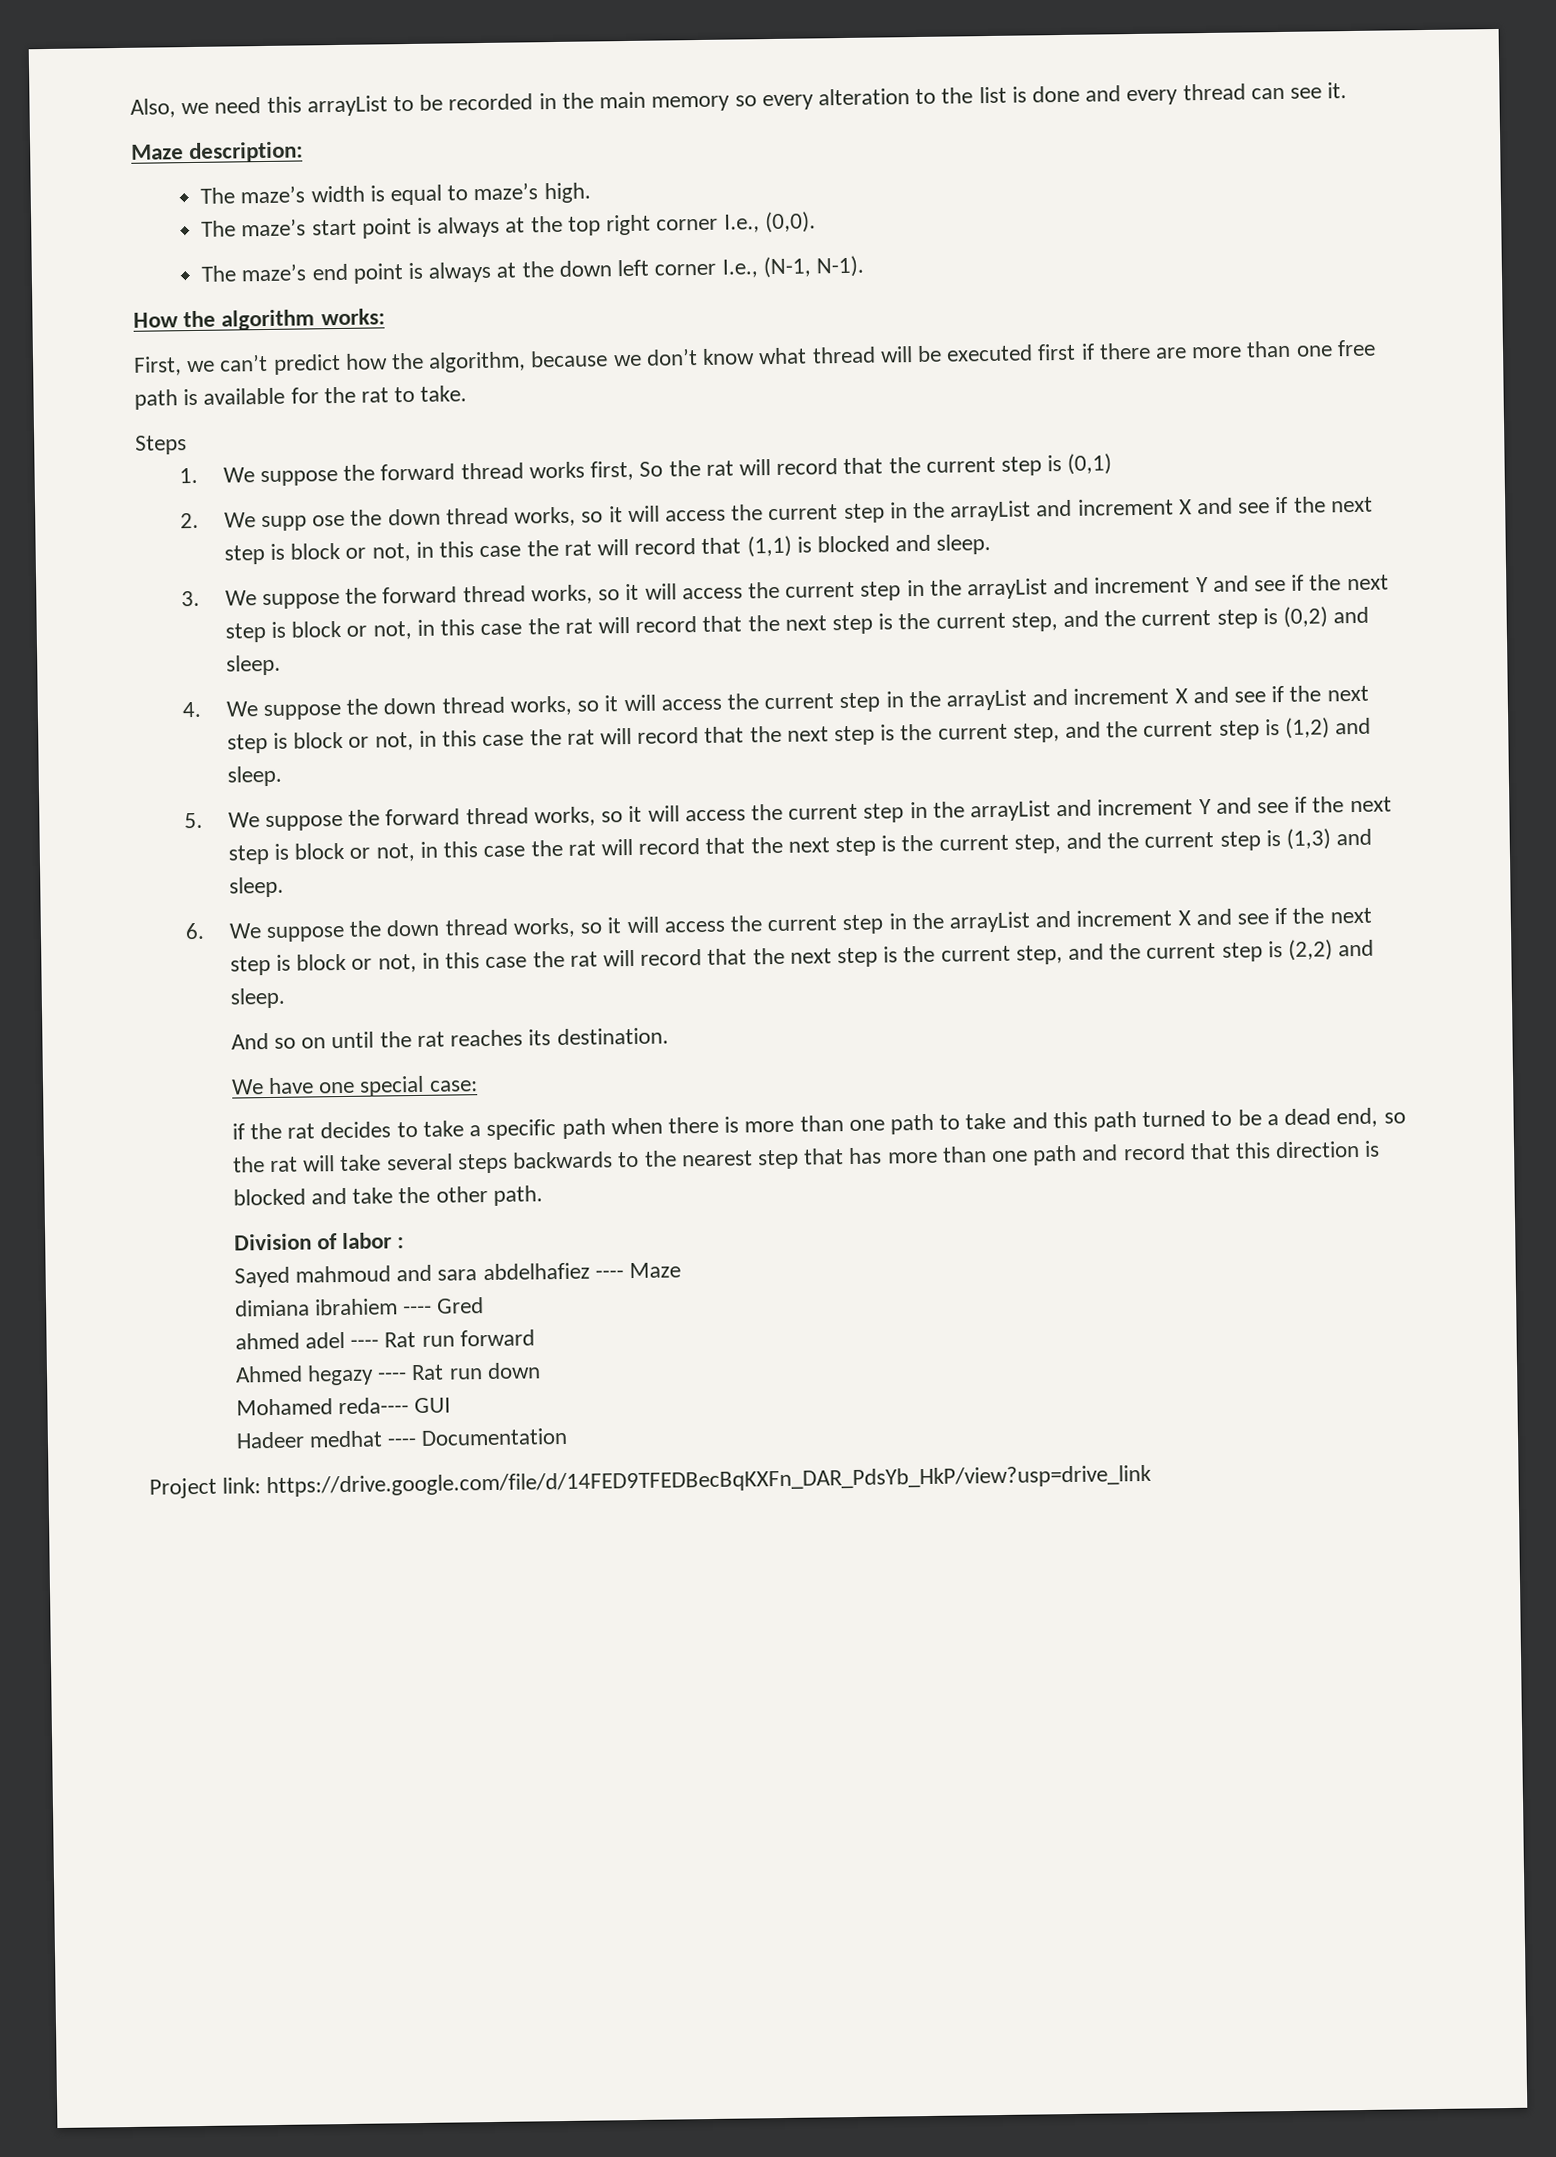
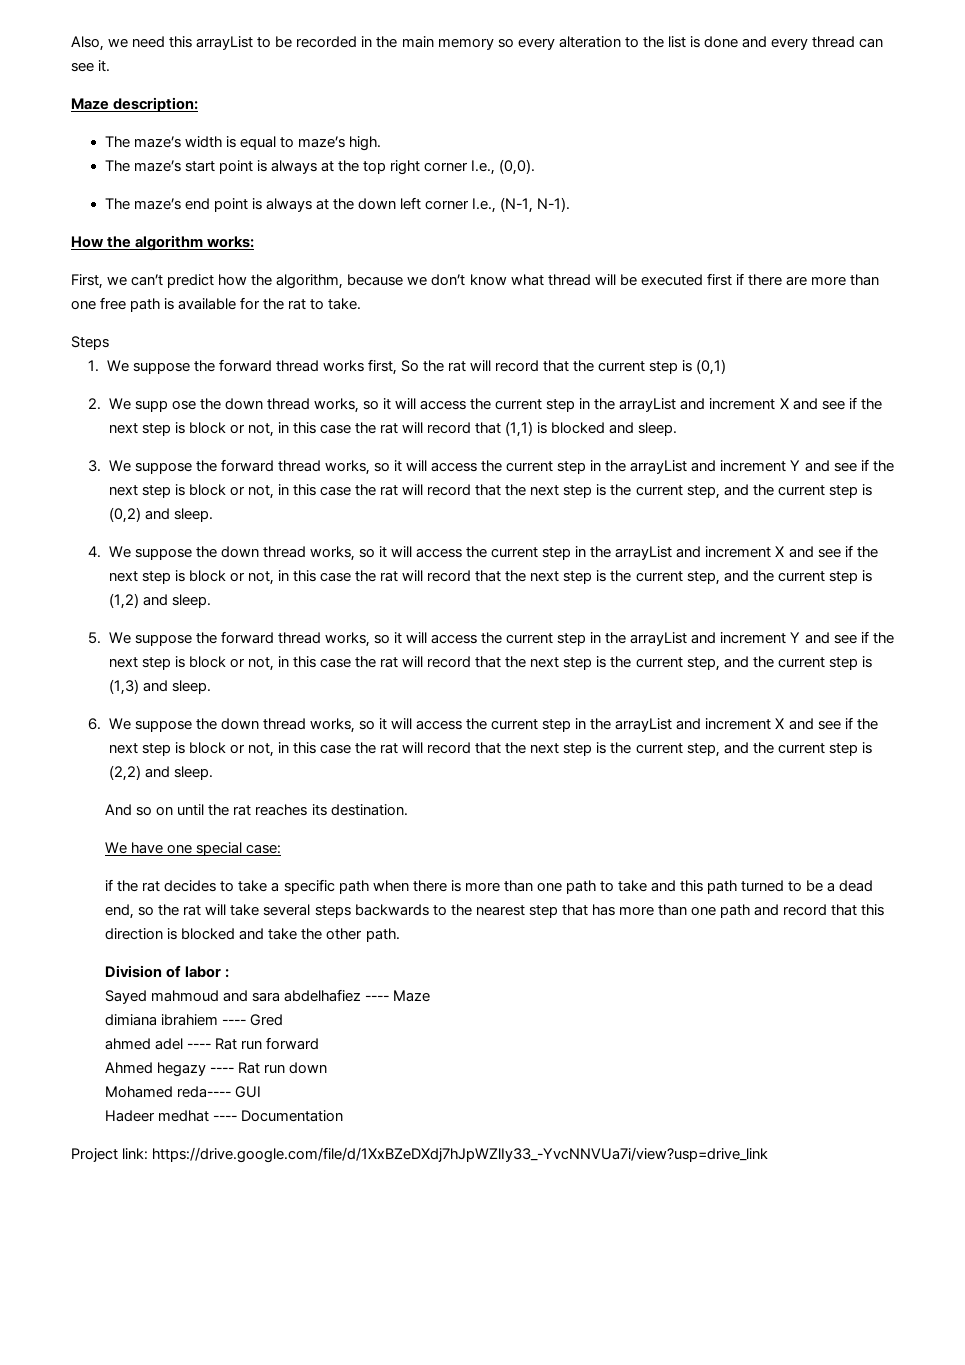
[266,1464,1153,1498] https://drive.google.com/file/d/14FED9TFEDBecBqKXFn_DAR_PdsYb_HkP/view?usp=drive_link -> [152,1147,769,1163] https://drive.google.com/file/d/1XxBZeDXdj7hJpWZlIy33_-YvcNNVUa7i/view?usp=drive_link

